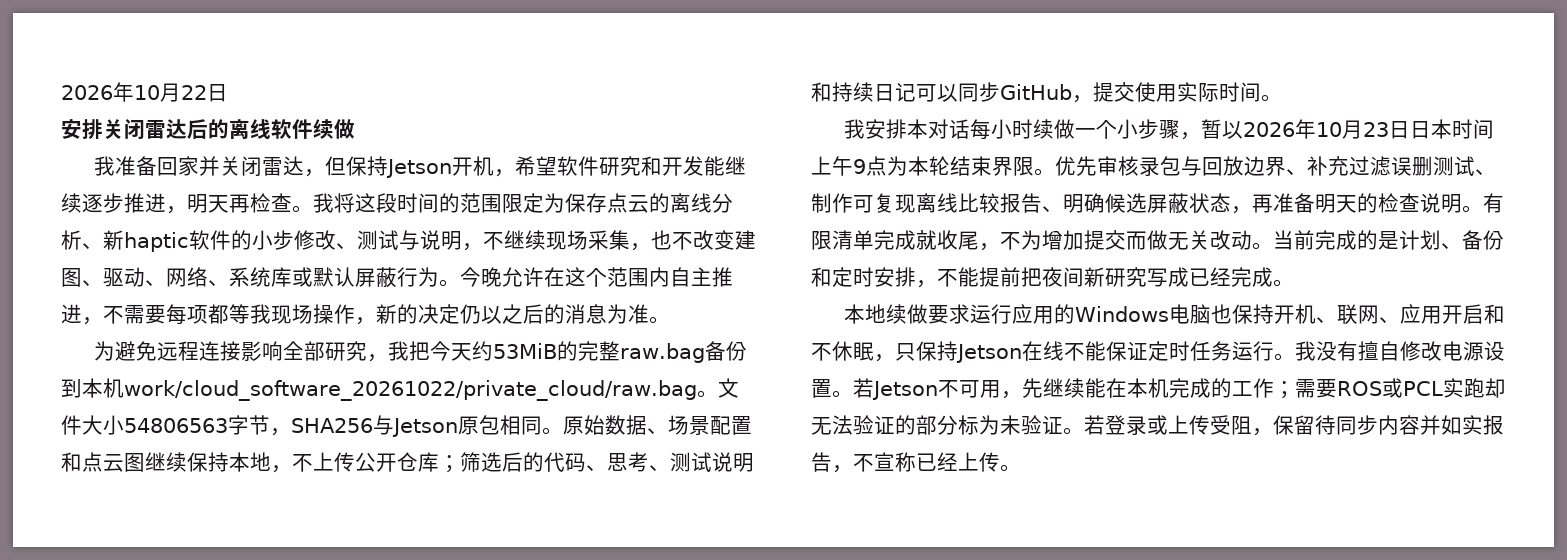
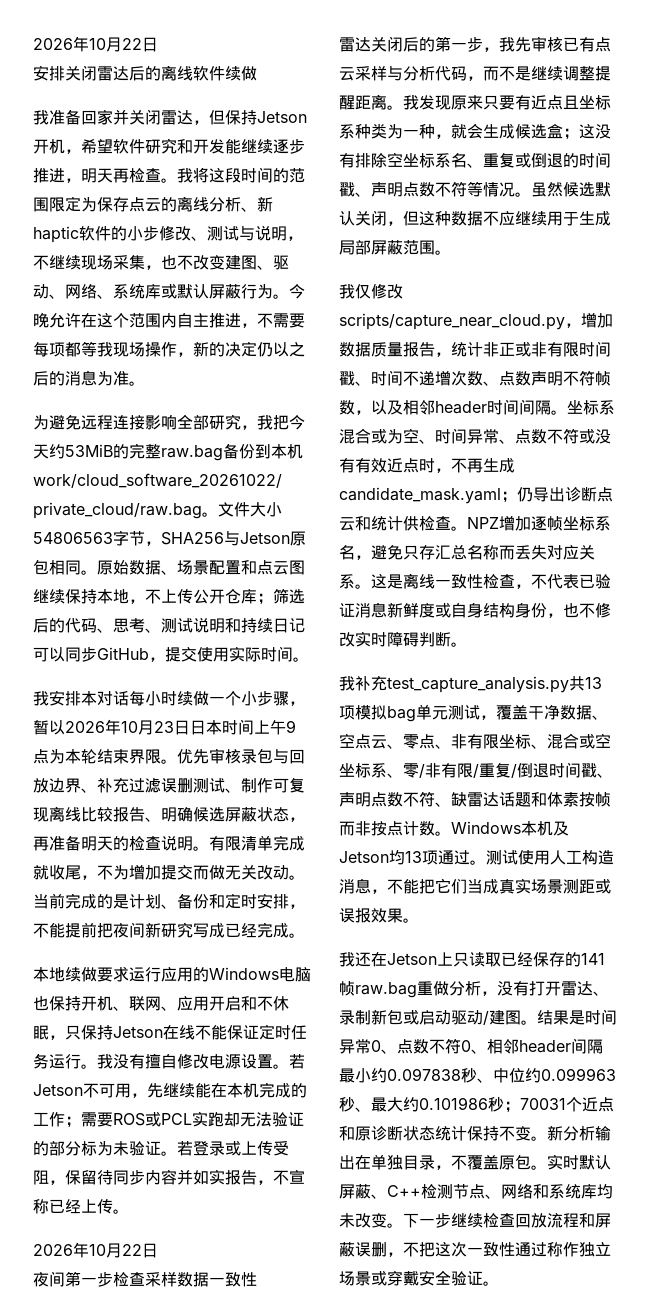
(1021, 468) none -> [33,1242,158,1258] [33,1271,257,1287] [339,36,611,52] [339,66,611,81] [339,94,611,110] [339,123,611,140] [339,152,611,168] [339,181,611,197] [339,210,611,226] [339,240,451,255] [339,283,403,299] [339,312,613,330] [339,341,611,357] [339,370,611,386] [339,399,615,415] [339,428,611,444] [339,458,515,473] [339,487,613,504] [339,515,611,531] [339,545,595,560] [339,573,611,589] [339,602,611,618] [339,631,467,647] [339,676,602,693] [339,704,608,722] [339,733,611,749] [339,762,613,778] [339,791,611,807] [339,821,569,836] [339,850,614,865] [339,878,611,894] [339,908,419,923] [339,952,605,967] [339,981,609,998] [339,1009,617,1025] [339,1038,603,1054] [339,1068,616,1083] [339,1097,614,1113] [339,1125,611,1141] [339,1154,611,1170] [339,1184,613,1199] [339,1213,611,1228] [339,1241,611,1257] [339,1270,499,1286] // 2026年10月22日 // 夜间第一步检查采样数据一致性 // 雷达关闭后的第一步，我先审核已有点云采样与分析代码，而不是继续调整提醒距离。我发现原来只要有近点且坐标系种类为一种，就会生成候选盒；这没有排除空坐标系名、重复或倒退的时间戳、声明点数不符等情况。虽然候选默认关闭，但这种数据不应继续用于生成局部屏蔽范围。 // 我仅修改scripts/capture_near_cloud.py，增加数据质量报告，统计非正或非有限时间戳、时间不递增次数、点数声明不符帧数，以及相邻header时间间隔。坐标系混合或为空、时间异常、点数不符或没有有效近点时，不再生成candidate_mask.yaml；仍导出诊断点云和统计供检查。NPZ增加逐帧坐标系名，避免只存汇总名称而丢失对应关系。这是离线一致性检查，不代表已验证消息新鲜度或自身结构身份，也不修改实时障碍判断。 // 我补充test_capture_analysis.py共13项模拟bag单元测试，覆盖干净数据、空点云、零点、非有限坐标、混合或空坐标系、零/非有限/重复/倒退时间戳、声明点数不符、缺雷达话题和体素按帧而非按点计数。Windows本机及Jetson均13项通过。测试使用人工构造消息，不能把它们当成真实场景测距或误报效果。 // 我还在Jetson上只读取已经保存的141帧raw.bag重做分析，没有打开雷达、录制新包或启动驱动/建图。结果是时间异常0、点数不符0、相邻header间隔最小约0.097838秒、中位约0.099963秒、最大约0.101986秒；70031个近点和原诊断状态统计保持不变。新分析输出在单独目录，不覆盖原包。实时默认屏蔽、C++检测节点、网络和系统库均未改变。下一步继续检查回放流程和屏蔽误删，不把这次一致性通过称作独立场景或穿戴安全验证。

